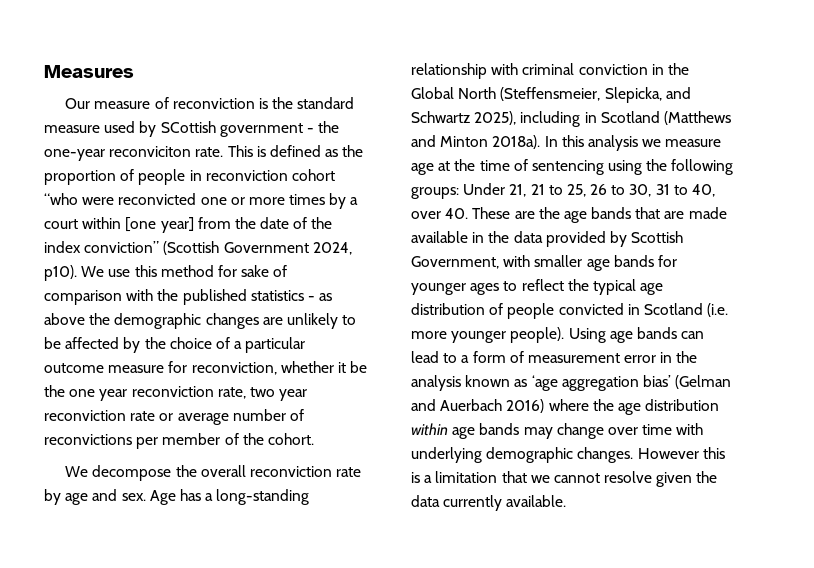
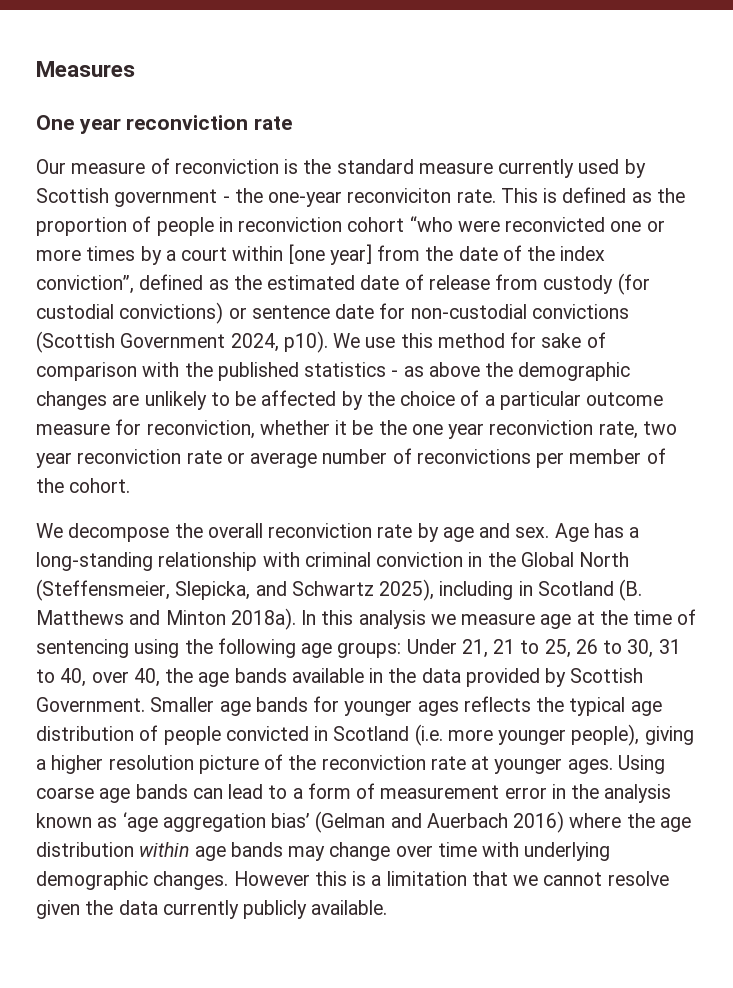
(134, 71) none -> [36,115,293,134] // One year reconviction rate
(100, 129) none -> [498,159,575,178] currently
[160,121,216,133] SCottish -> [36,188,109,203] Scottish
[84,241,160,253] conviction” -> [36,273,650,295] [36,302,629,324] conviction”, defined as the estimated date of release from custody (for custodial convictions) or sentence date for non-custodial convictions
[663,111,731,125] (Matthews -> [619,579,643,601] [36,610,124,625] (B. Matthews
(734, 167) none -> [301,643,333,658] age
[445,207,727,223] 40. These are the age bands that are made -> [133,668,287,687] 40, the age bands
[411,255,583,269] Government, with smaller -> [36,697,215,712] Government. Smaller
[503,279,564,291] to reflect -> [463,696,531,712] reflects
[510,327,606,343] people). Using -> [571,724,694,746] [36,754,665,774] [36,787,94,799] people), giving a higher resolution picture of the reconviction rate at younger ages. Using coarse
(503, 503) none -> [243,900,308,919] publicly

